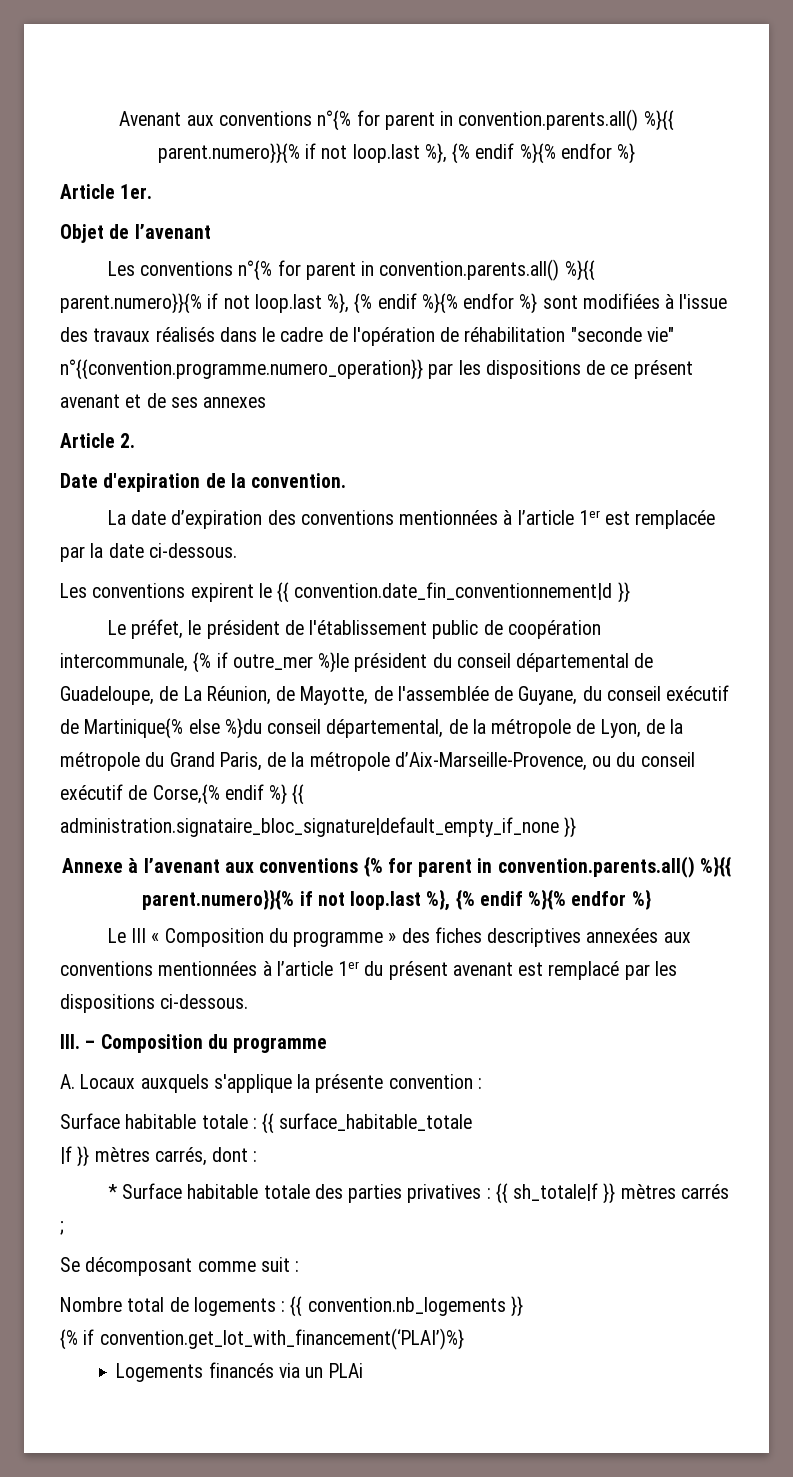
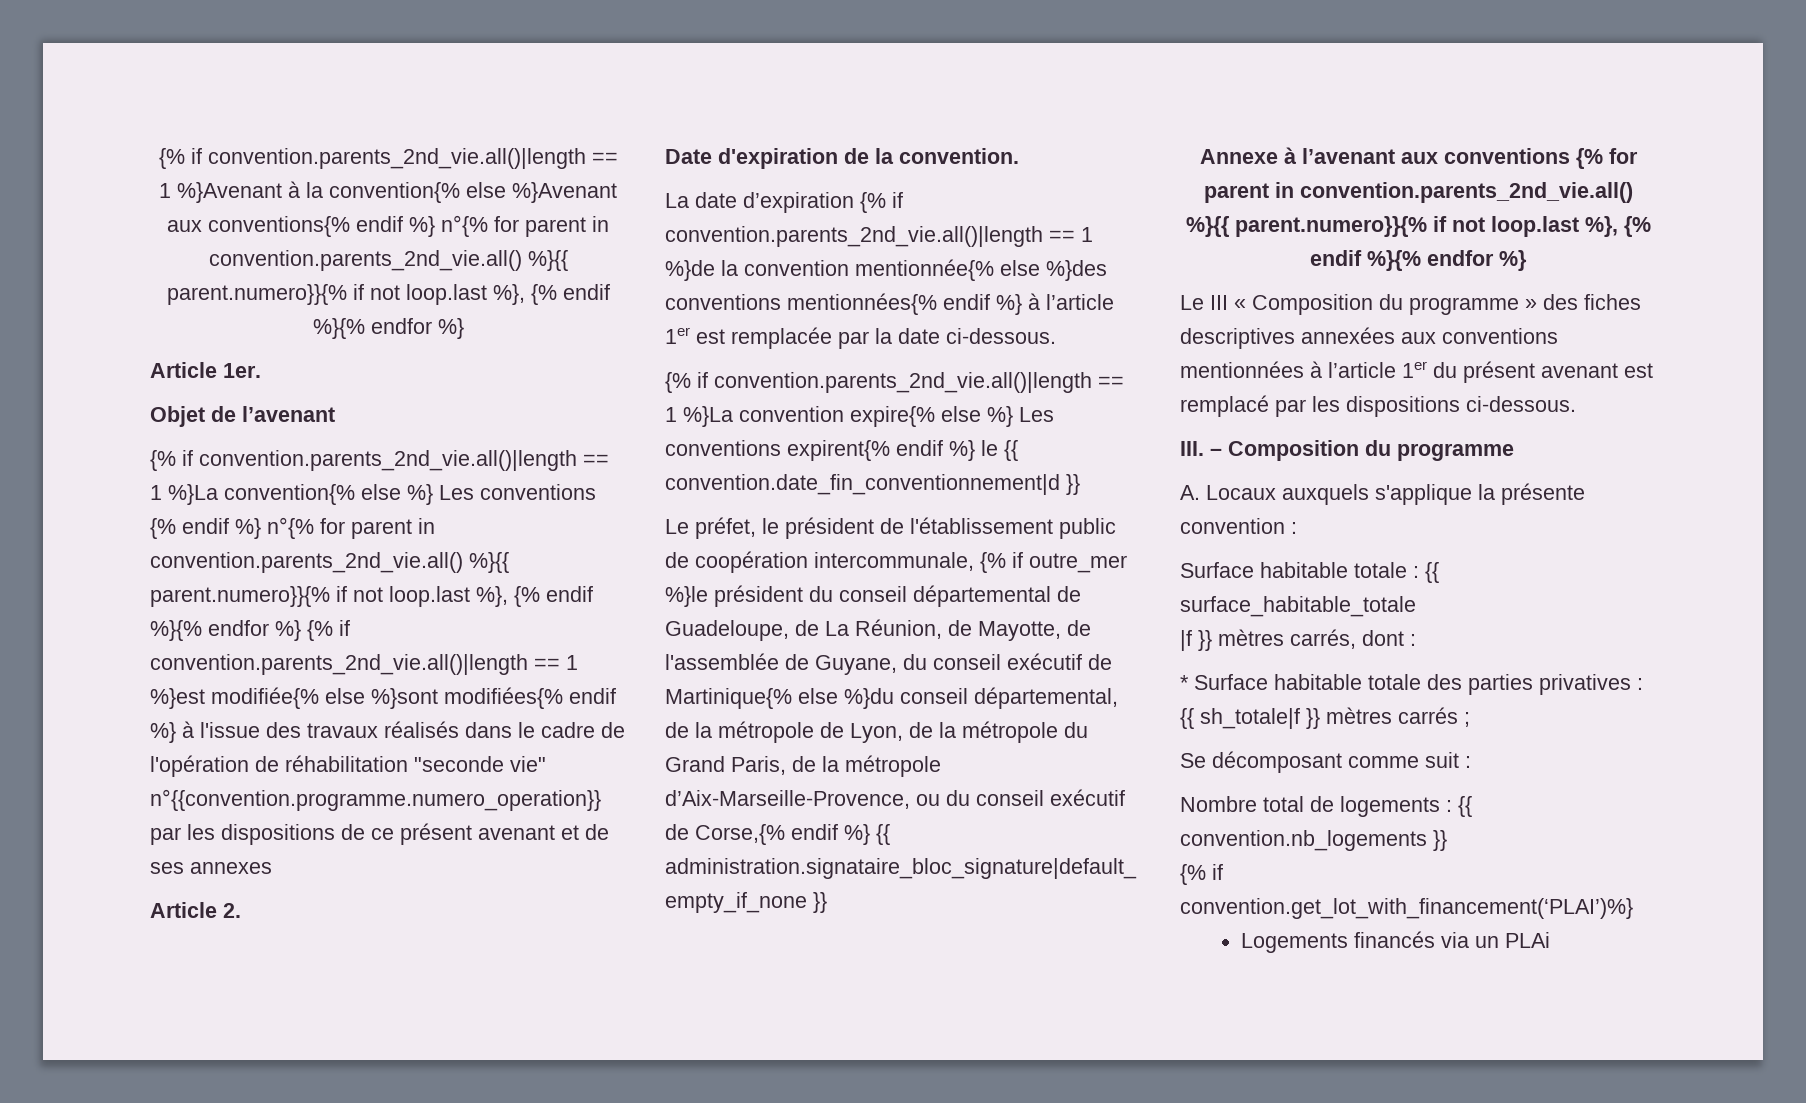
[119,109,639,131] Avenant aux conventions n°{% for parent in convention.parents.all() -> [158,148,618,169] [159,181,617,203] [167,215,609,237] [208,250,522,271] {% if convention.parents_2nd_vie.all()|length == 1 %}Avenant à la convention{% else %}Avenant aux conventions{% endif %} n°{% for parent in convention.parents_2nd_vie.all()
[107,259,560,281] Les conventions n°{% for parent in convention.parents.all() -> [150,450,609,471] [150,484,596,505] [150,517,435,539] [150,552,463,573] {% if convention.parents_2nd_vie.all()|length == 1 %}La convention{% else %} Les conventions {% endif %} n°{% for parent in convention.parents_2nd_vie.all()
[542,293,660,309] sont modifiées -> [307,620,350,641] [150,654,578,675] [150,687,616,709] [150,722,176,743] {% if convention.parents_2nd_vie.all()|length == 1 %}est modifiée{% else %}sont modifiées{% endif %}
[267,510,499,525] des conventions mentionnées -> [860,192,903,213] [665,226,1093,247] [665,259,1107,281] [665,293,1022,315] {% if convention.parents_2nd_vie.all()|length == 1 %}de la convention mentionnée{% else %}des conventions mentionnées{% endif %}
[60,583,254,602] Les conventions expirent -> [665,372,1124,393] [665,406,1054,427] [665,440,975,461] {% if convention.parents_2nd_vie.all()|length == 1 %}La convention expire{% else %} Les conventions expirent{% endif %}
[497,856,695,878] convention.parents.all() -> [1299,182,1633,203] convention.parents_2nd_vie.all()

